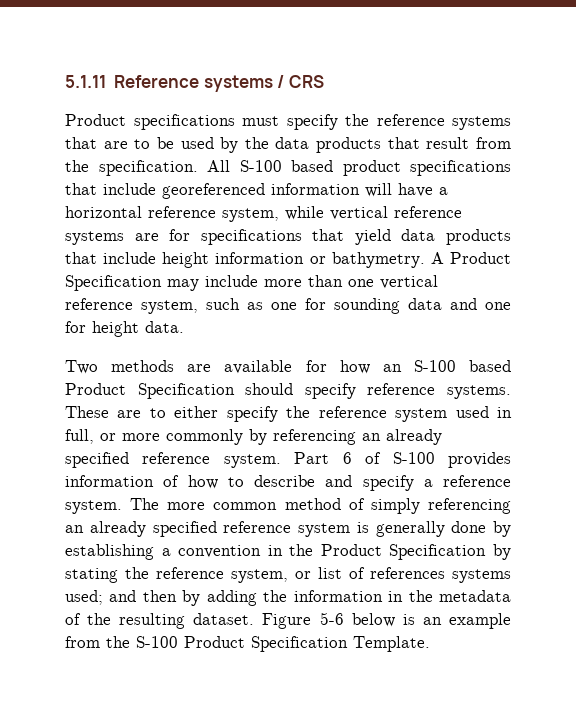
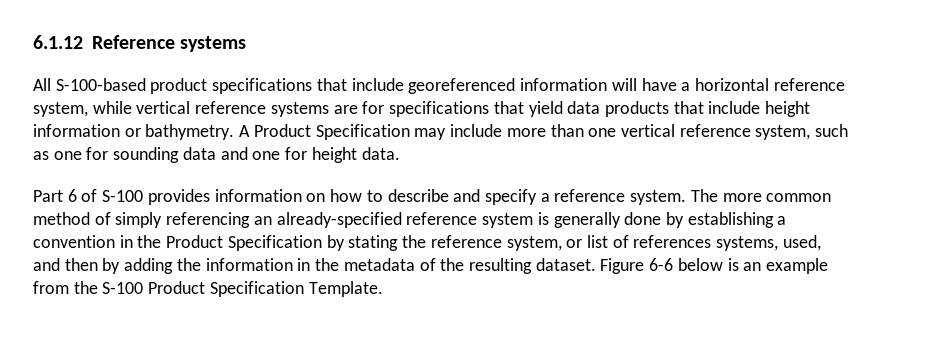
[65,75,106,88] 5.1.11 -> [33,35,83,49] 6.1.12
[277,75,325,88] [65,114,511,130] [65,137,511,153] [65,160,333,176] / CRS // Product specifications must specify the reference systems that are to be used by the data products that result from the specification. All S-100 based -> [33,78,146,91] // All S-100-based
[65,360,511,374] [65,383,511,399] [65,406,512,422] [65,429,442,445] [65,452,281,468] Two methods are available for how an S-100 based Product Specification should specify reference systems. These are to either specify the reference system used in full, or more commonly by referencing an already specified reference system. -> (400, 153) none
[163,475,180,487] of -> [306,193,326,202] on
[89,521,217,537] already specified -> [276,212,402,228] already-specified
[452,569,511,583] [65,590,103,605] systems used; -> [716,235,821,251] systems, used,
[319,612,344,625] 5-6 -> [649,258,674,271] 6-6

